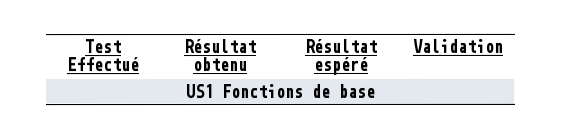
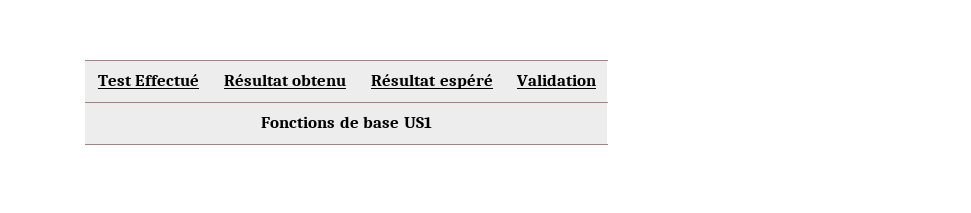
[186,84,214,99] US1 -> (596, 80) none
(376, 90) none -> [403,117,432,128] US1

